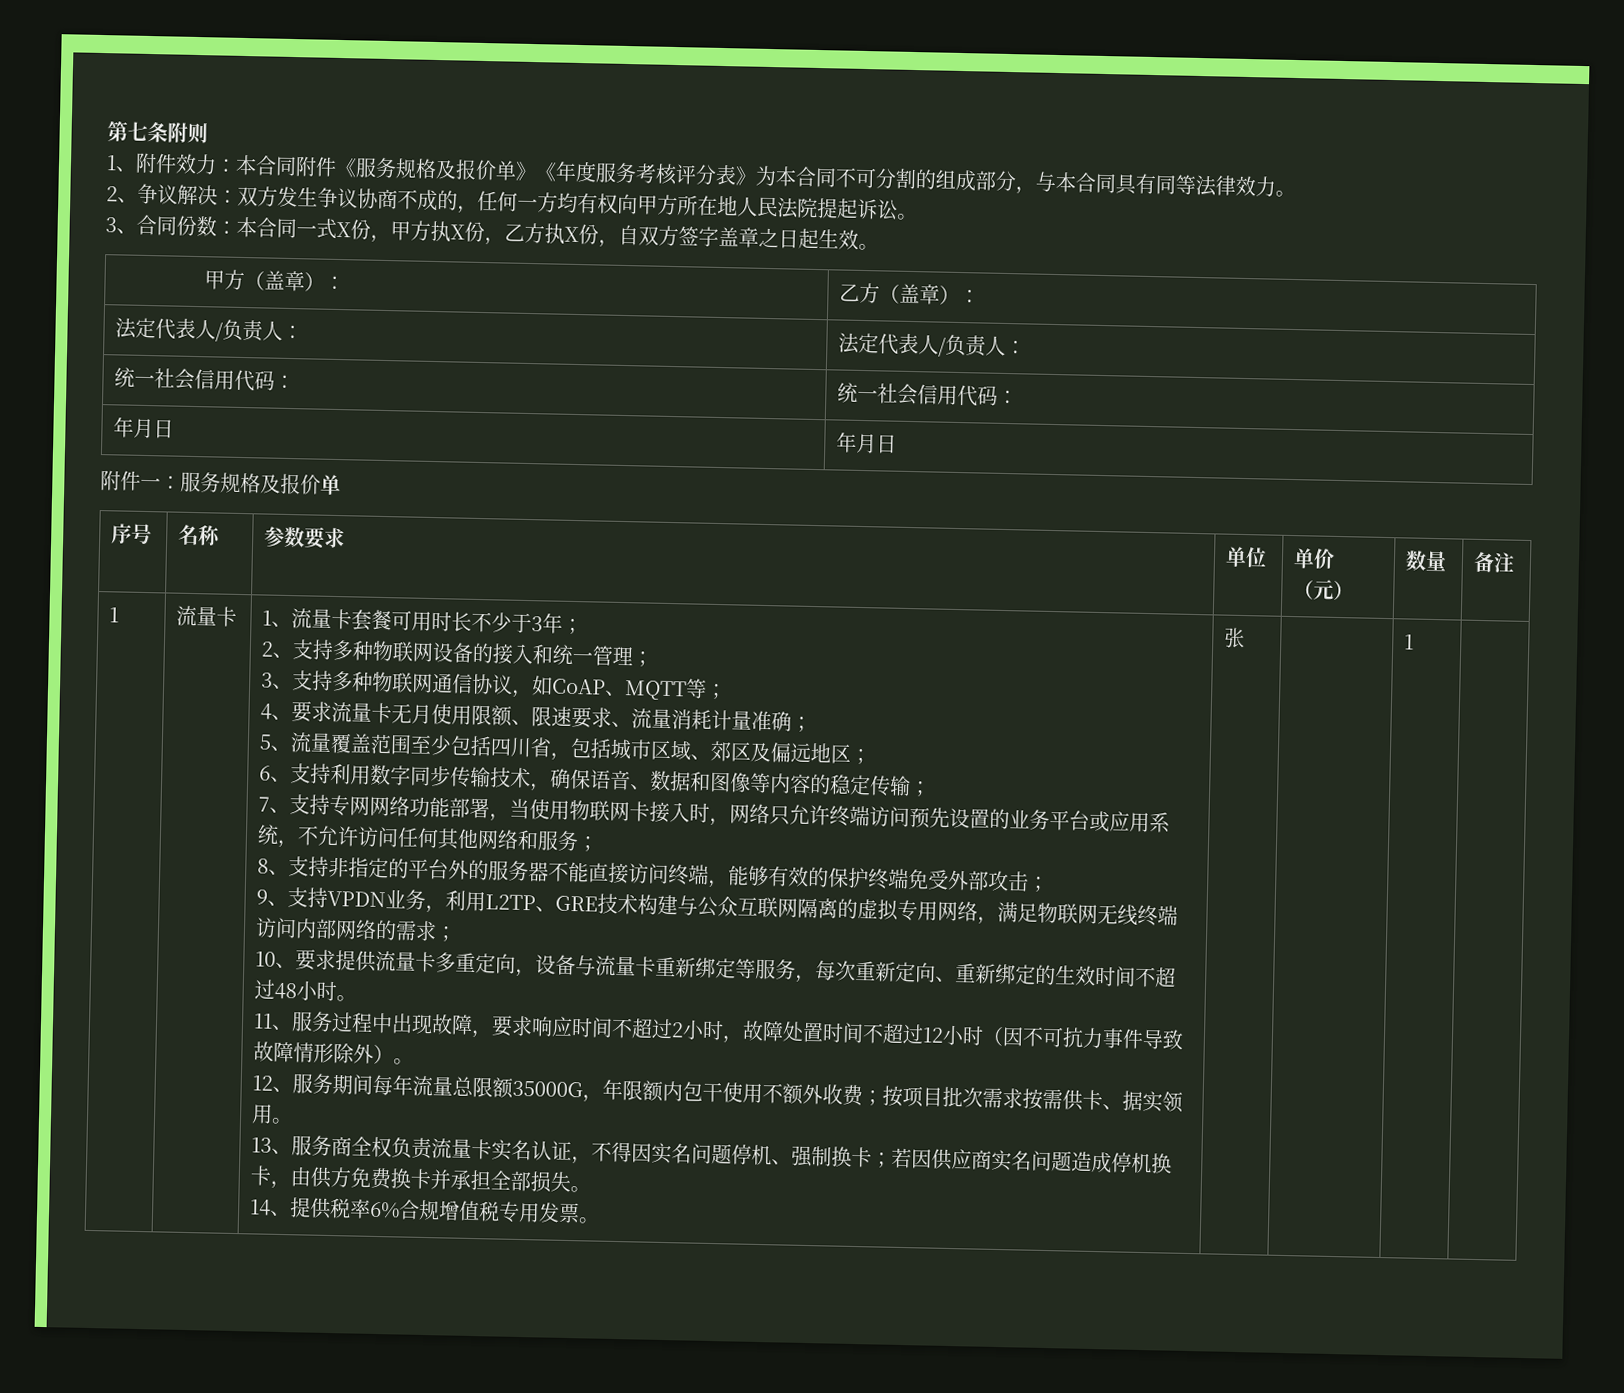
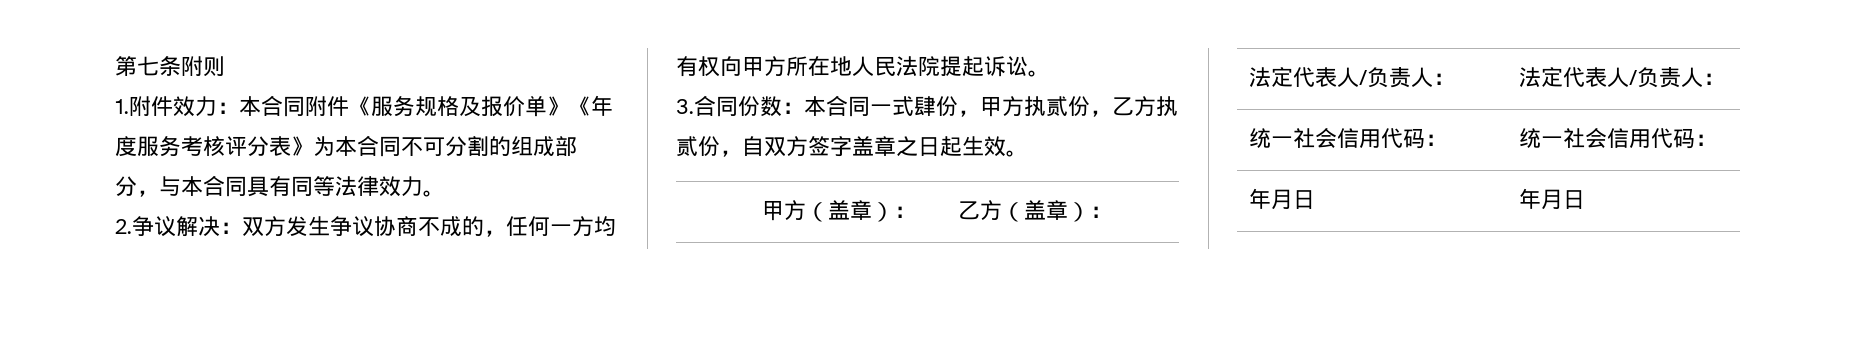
[106,155,136,172] 1、 -> [115,99,129,114] 1.
[106,186,138,203] 2、 -> [115,219,132,234] 2.
[105,217,137,234] 3、 -> [676,99,694,114] 3.
[336,221,351,238] X -> [914,96,936,116] 肆
[450,224,465,240] X -> [1046,96,1068,116] 贰
[564,226,579,243] X -> [676,136,698,156] 贰
[100,470,341,496] [111,523,153,545] [178,524,222,546] [264,526,346,549] [1225,546,1268,568] [1293,548,1336,569] [1293,579,1355,601] [1405,550,1448,572] [1473,551,1516,573] [109,607,120,623] [176,605,238,627] [262,608,584,635] [261,639,654,667] [261,670,728,701] [260,701,813,733] [259,732,872,765] [259,763,932,797] [258,794,1171,833] [257,824,600,852] [257,856,1050,893] [256,887,1179,927] [255,917,458,942] [255,949,1177,988] [254,979,358,1002] [253,1011,1185,1050] [253,1041,415,1065] [252,1073,1185,1113] [251,1104,294,1125] [251,1135,1173,1174] [250,1165,592,1193] [250,1197,601,1224] [1224,627,1246,649] [1404,634,1415,650] // 附件一：服务规格及报价单 // 序号 | 名称 | 参数要求 | 单位 | 单价（元） | 数量 | 备注 // 1 | 流量卡 | 1、流量卡套餐可用时长不少于3年； // 2、支持多种物联网设备的接入和统一管理； // 3、支持多种物联网通信协议，如CoAP、MQTT等； // 4、要求流量卡无月使用限额、限速要求、流量消耗计量准确； // 5、流量覆盖范围至少包括四川省，包括城市区域、郊区及偏远地区； // 6、支持利用数字同步传输技术，确保语音、数据和图像等内容的稳定传输； // 7、支持专网网络功能部署，当使用物联网卡接入时，网络只允许终端访问预先设置的业务平台或应用系统，不允许访问任何其他网络和服务； // 8、支持非指定的平台外的服务器不能直接访问终端，能够有效的保护终端免受外部攻击； // 9、支持VPDN业务，利用L2TP、GRE技术构建与公众互联网隔离的虚拟专用网络，满足物联网无线终端访问内部网络的需求； // 10、要求提供流量卡多重定向，设备与流量卡重新绑定等服务，每次重新定向、重新绑定的生效时间不超过48小时。 // 11、服务过程中出现故障，要求响应时间不超过2小时，故障处置时间不超过12小时（因不可抗力事件导致故障情形除外）。 // 12、服务期间每年流量总限额35000G，年限额内包干使用不额外收费；按项目批次需求按需供卡、据实领用。 // 13、服务商全权负责流量卡实名认证，不得因实名问题停机、强制换卡；若因供应商实名问题造成停机换卡，由供方免费换卡并承担全部损失。 // 14、提供税率6%合规增值税专用发票。 | 张 | | 1 | -> (1585, 199) none

